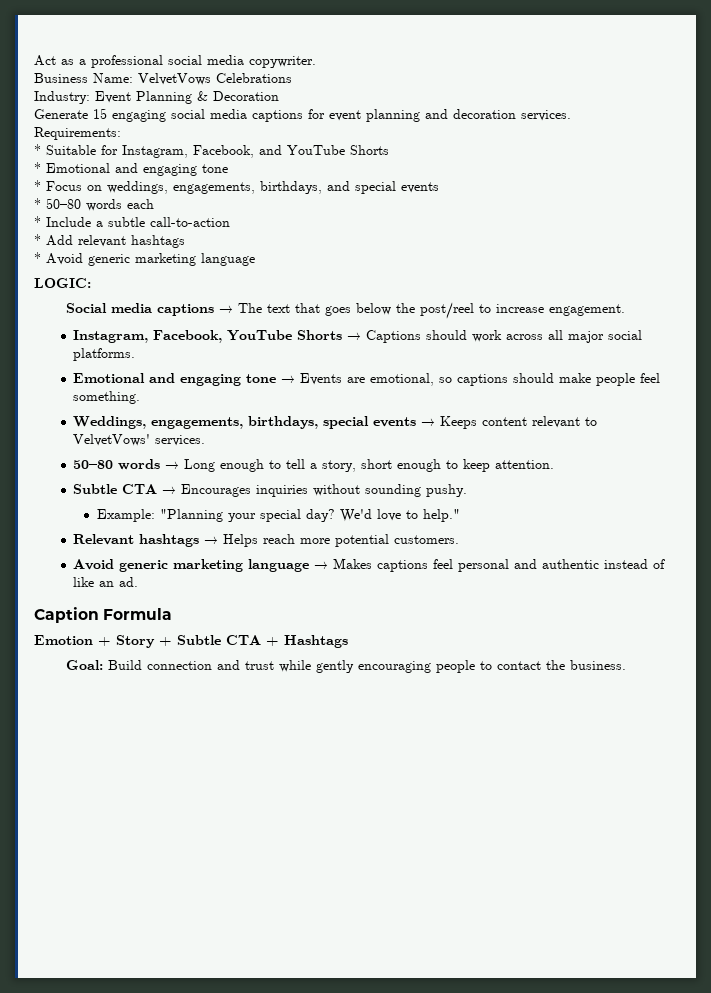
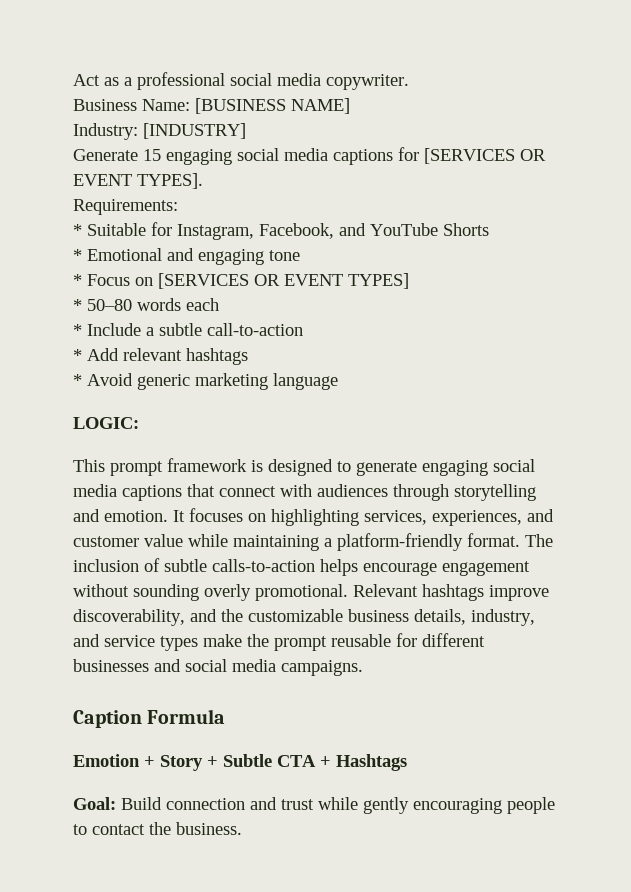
[138,73,292,85] VelvetVows Celebrations -> [195,98,350,114] [BUSINESS NAME]
[95,91,279,104] Event Planning & Decoration -> [143,123,246,139] [INDUSTRY]
[329,109,571,122] event planning and decoration services. -> [424,148,546,164] [73,173,203,189] [SERVICES OR EVENT TYPES].
[107,181,439,194] weddings, engagements, birthdays, and special events -> [158,273,409,289] [SERVICES OR EVENT TYPES]
[65,302,625,319] [73,330,643,343] [73,348,136,361] [73,373,661,386] [73,391,141,404] [73,416,598,429] [73,434,206,446] [73,459,555,472] [73,484,468,497] [96,509,460,522] [73,534,460,547] [73,558,666,572] [73,577,139,587] Social media captions → The text that goes below the post/reel to increase engagement. // Instagram, Facebook, YouTube Shorts → Captions should work across all major social platforms. // Emotional and engaging tone → Events are emotional, so captions should make people feel something. // Weddings, engagements, birthdays, special events → Keeps content relevant to VelvetVows' services. // 50–80 words → Long enough to tell a story, short enough to keep attention. // Subtle CTA → Encourages inquiries without sounding pushy. // Example: "Planning your special day? We'd love to help." // Relevant hashtags → Helps reach more potential customers. // Avoid generic marketing language → Makes captions feel personal and authentic instead of like an ad. -> [73,458,535,476] [73,484,536,501] [73,508,554,526] [73,533,553,551] [73,558,530,576] [73,584,549,601] [73,609,535,626] [73,633,485,651] [73,659,363,676] This prompt framework is designed to generate engaging social media captions that connect with audiences through storytelling and emotion. It focuses on highlighting services, experiences, and customer value while maintaining a platform-friendly format. The inclusion of subtle calls-to-action helps encourage engagement without sounding overly promotional. Relevant hashtags improve discoverability, and the customizable business details, industry, and service types make the prompt reusable for different businesses and social media campaigns.

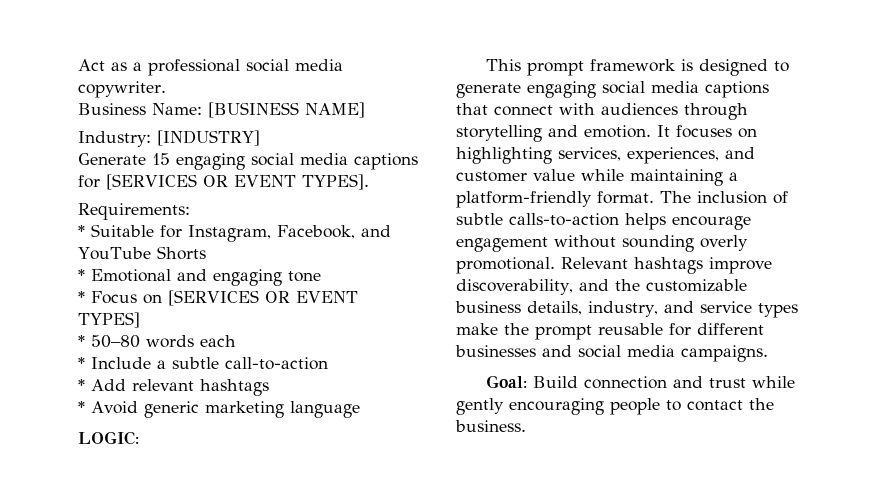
[73,709,226,728] [73,754,407,771] // Caption Formula // Emotion + Story + Subtle CTA + Hashtags -> (768, 353) none

